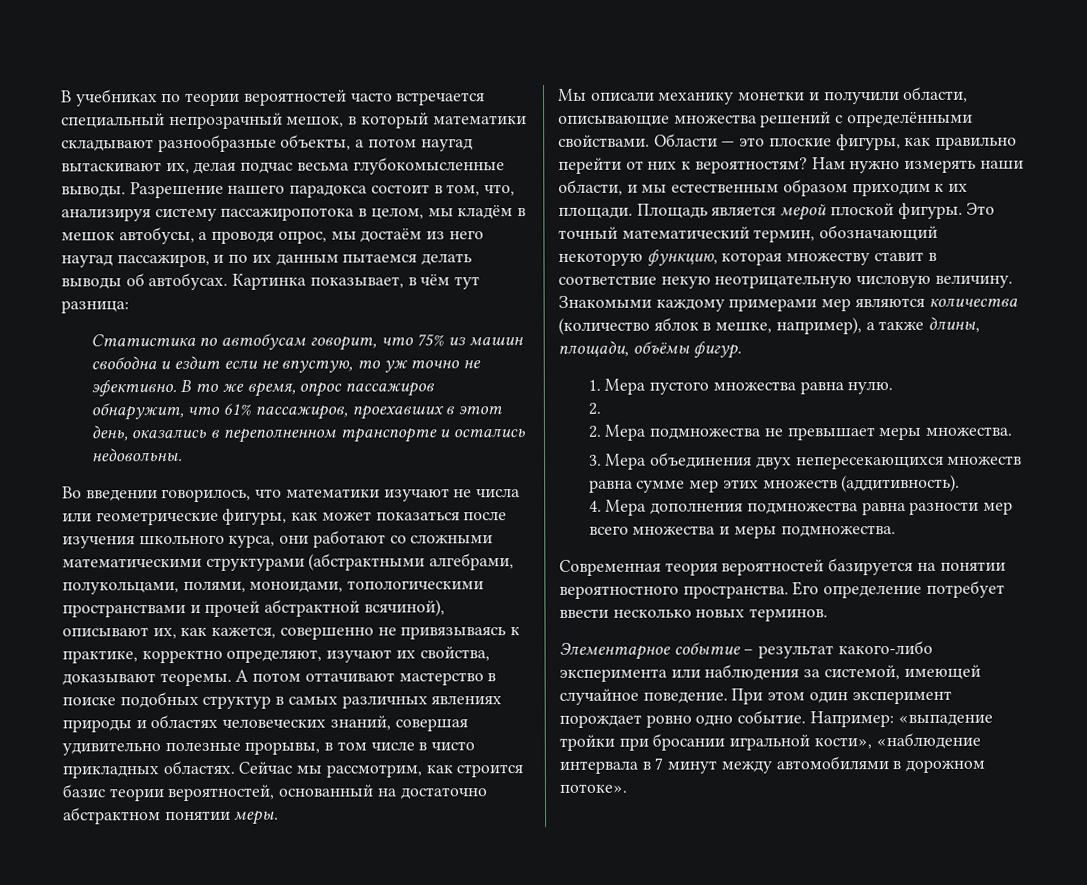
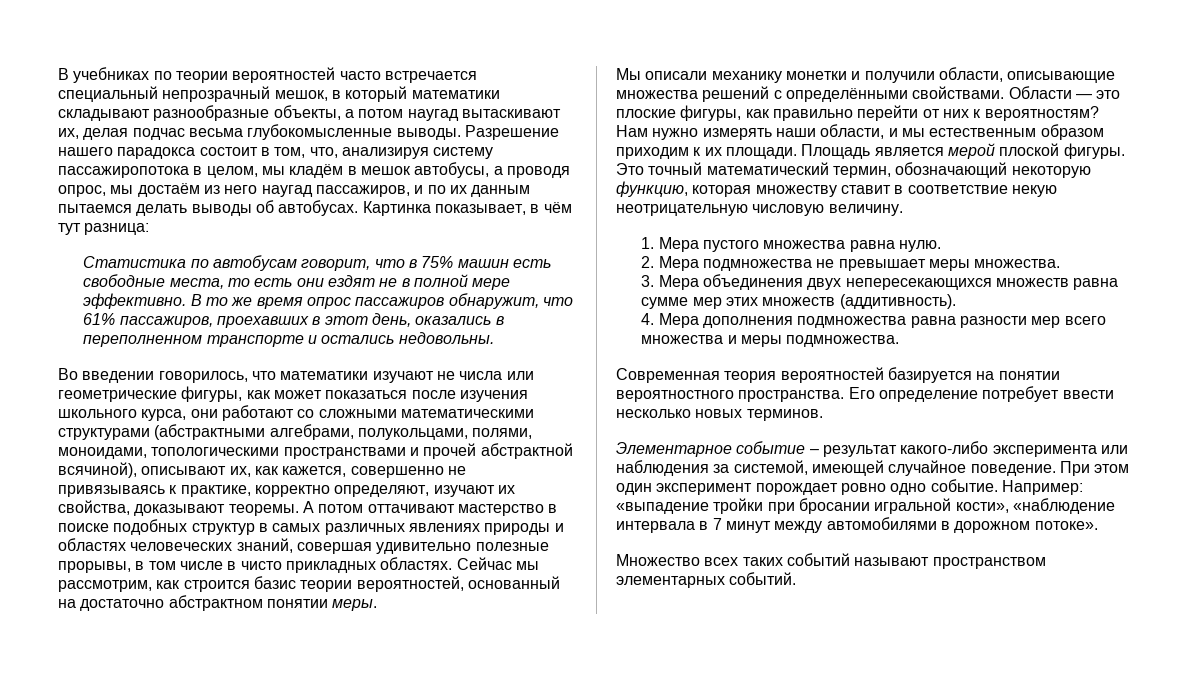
[416,334,524,347] [90,355,482,373] [90,380,177,397] 75% из машин свободна и ездит если не впустую, то уж точно не эфективно. -> [409,256,551,268] [83,274,511,290] [83,293,187,309] в 75% машин есть свободные места, то есть они ездят не в полной мере эффективно.
[246,382,296,397] время, -> [256,297,303,309] время
[558,295,1018,312] [558,316,981,335] [558,340,743,359] Знакомыми каждому примерами мер являются количества (количество яблок в мешке, например), а также длины, площади, объёмы фигур. -> (903, 210) none
[587,425,601,438] // 2. -> (655, 262) none
(627, 788) none -> [616,553,1046,569] [616,572,797,588] // Множество всех таких событий называют пространством элементарных событий.

